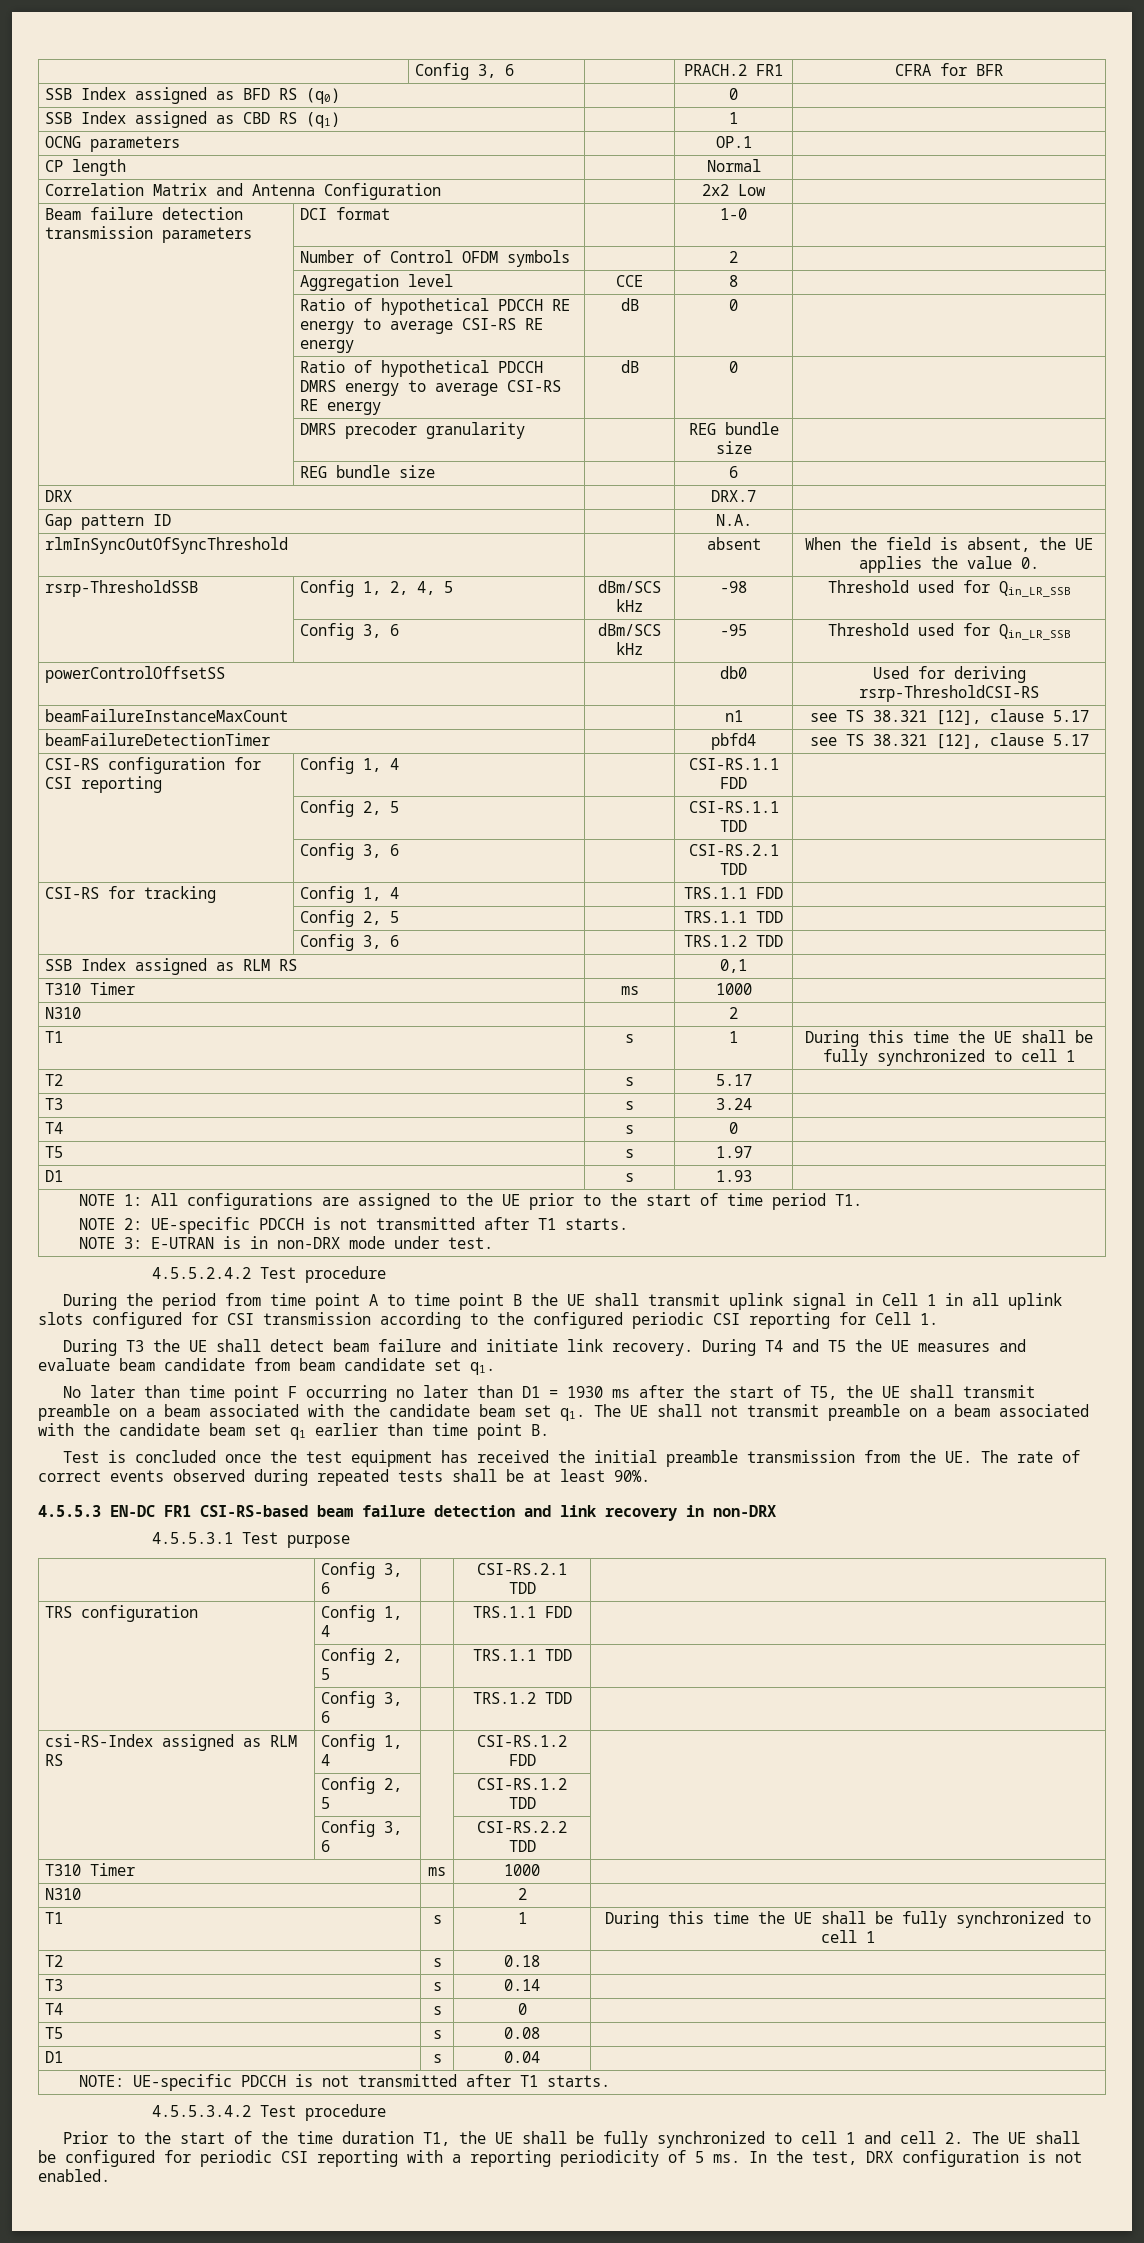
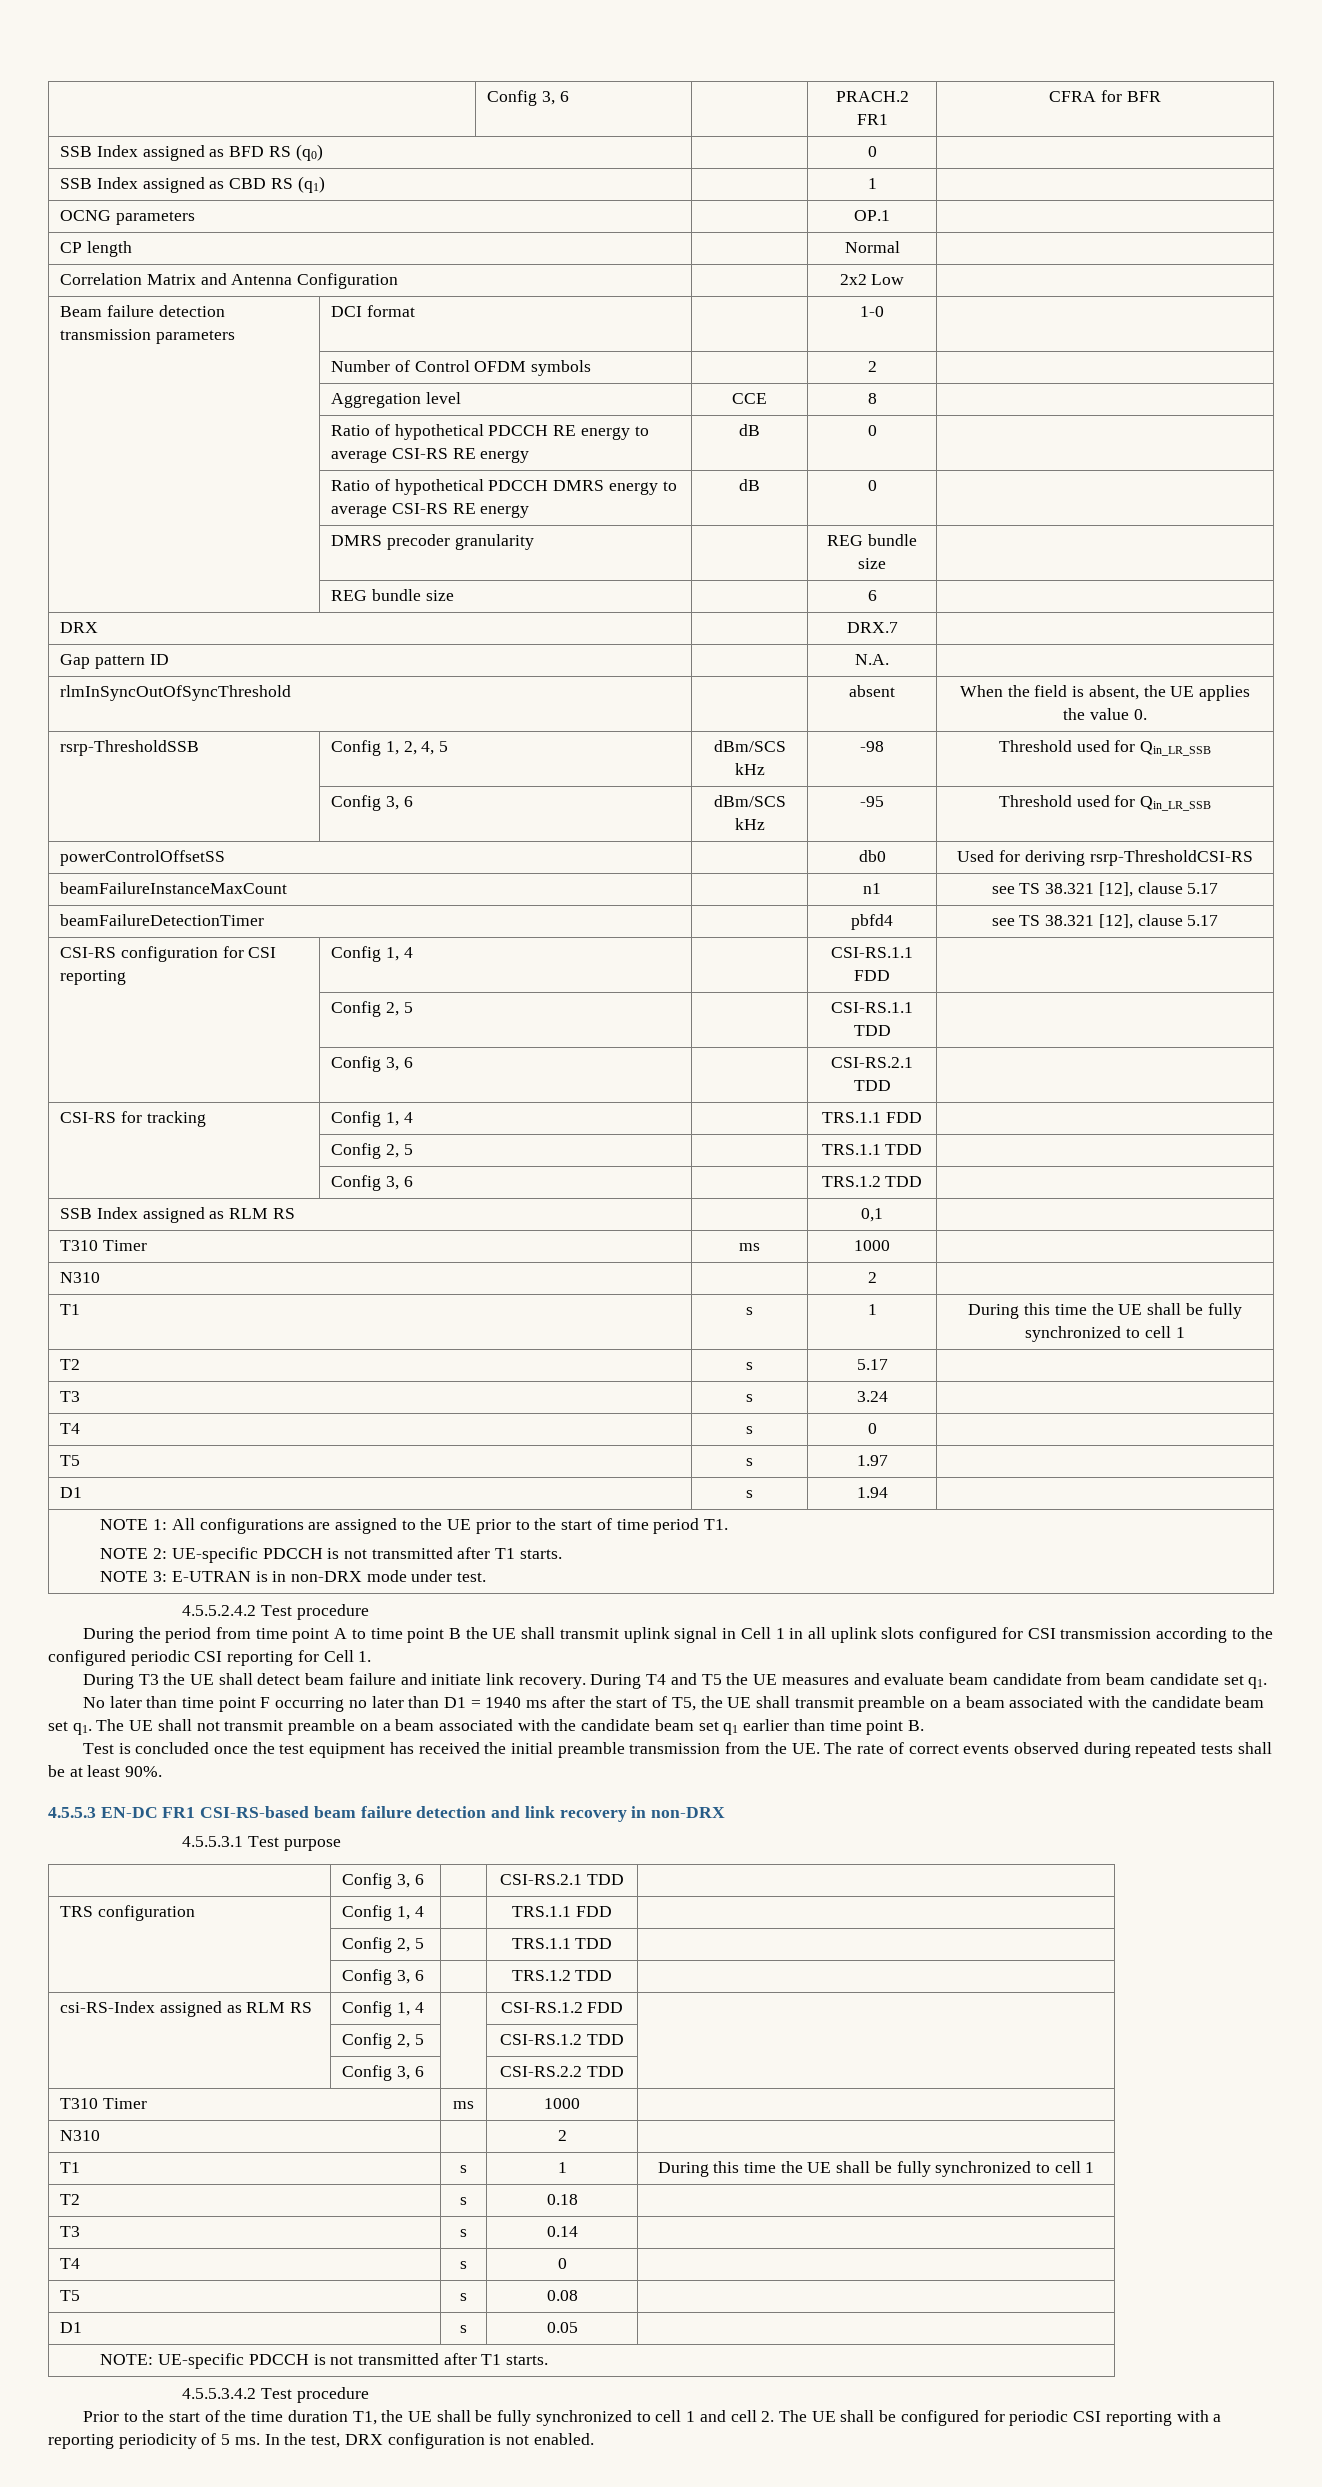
[715,1170,752,1182] 1.93 -> [856,1487,888,1498] 1.94
[567,1386,604,1398] 1930 -> [485,1697,522,1708] 1940
[504,2051,540,2063] 0.04 -> [546,2322,578,2333] 0.05

